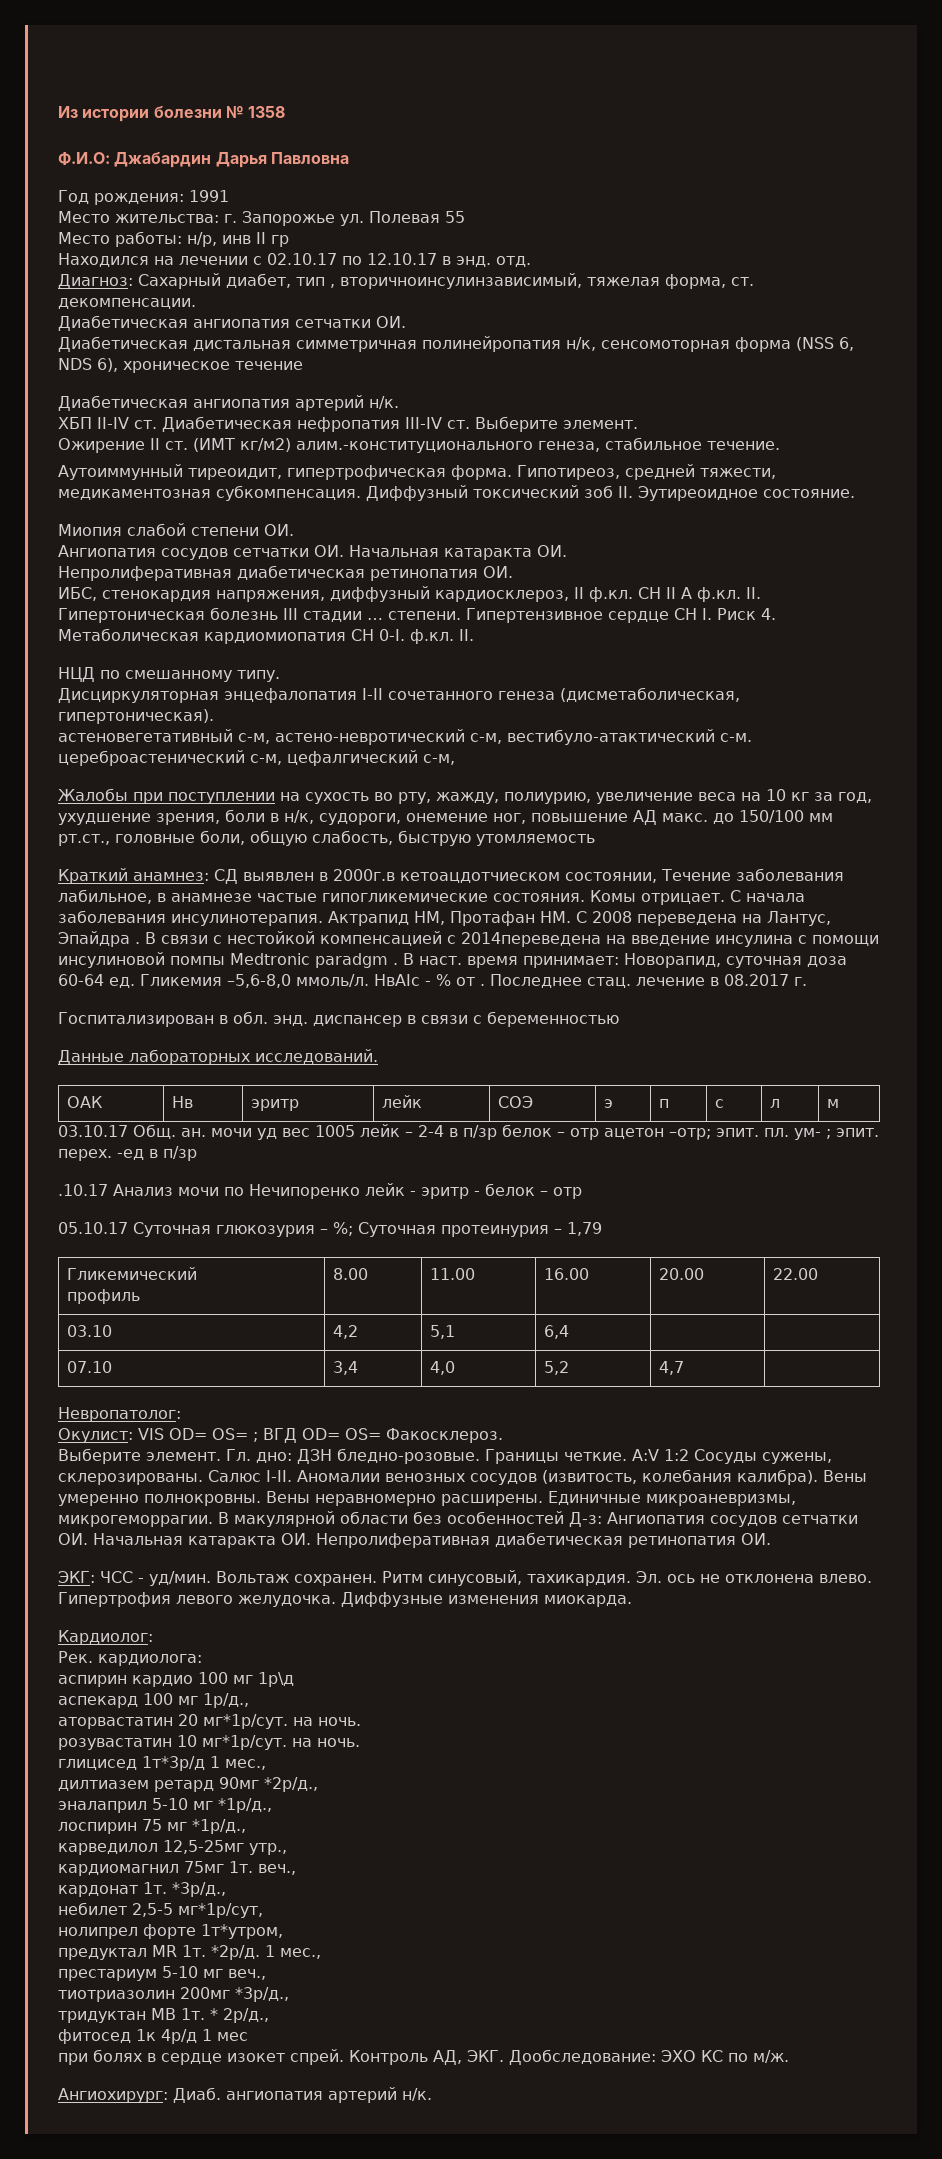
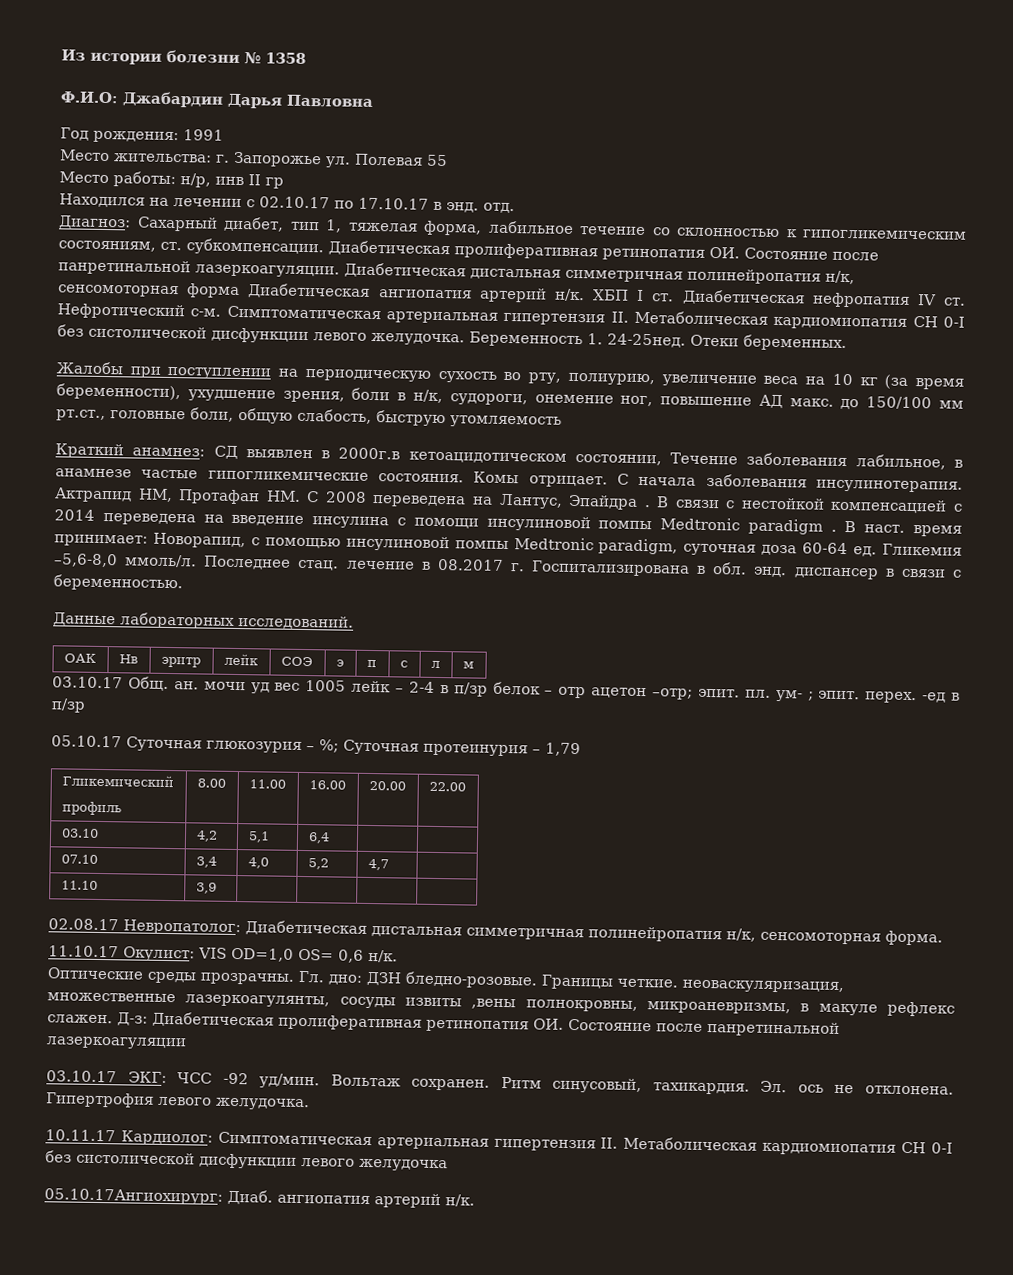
[367,253,437,265] 12.10.17 -> [358,197,429,210] 17.10.17
[330,273,754,289] [58,298,196,309] [58,315,406,331] , вторичноинсулинзависимый, тяжелая форма, ст. декомпенсации. // Диабетическая ангиопатия сетчатки ОИ. // -> [325,219,967,240] [58,238,879,261] [58,259,340,278] 1, тяжелая форма, лабильное течение со склонностью к гипогликемическим состояниям, ст. субкомпенсации. Диабетическая пролиферативная ретинопатия ОИ. Состояние после панретинальной лазеркоагуляции.
[796,337,854,351] [58,358,303,373] (NSS 6, NDS 6), хроническое течение // -> (241, 291) none
[58,417,129,429] // ХБП II-IV -> [593,289,645,302] ХБП I
[405,416,638,432] [58,437,780,453] [58,464,776,480] [58,485,855,501] [58,523,294,536] [58,545,567,560] [58,565,513,581] [58,586,761,602] [58,607,776,623] [58,628,474,644] [58,667,280,682] [58,687,740,703] [58,709,214,724] [58,729,752,745] [58,750,455,766] III-IV ст. Выберите элемент. // Ожирение II ст. (ИМТ кг/м2) алим.-конституционального генеза, стабильное течение. // Аутоиммунный тиреоидит, гипертрофическая форма. Гипотиреоз, средней тяжести, медикаментозная субкомпенсация. Диффузный токсический зоб II. Эутиреоидное состояние. // Миопия слабой степени ОИ. // Ангиопатия сосудов сетчатки ОИ. Начальная катаракта ОИ. // Непролиферативная диабетическая ретинопатия ОИ. // ИБС, стенокардия напряжения, диффузный кардиосклероз, II ф.кл. СН II А ф.кл. II. Гипертоническая болезнь III стадии … степени. Гипертензивное сердце СН I. Риск 4. Метаболическая кардиомиопатия СН 0-I. ф.кл. II. // НЦД по смешанному типу. // Дисциркуляторная энцефалопатия I-II сочетанного генеза (дисметаболическая, гипертоническая). // астеновегетативный с-м, астено-невротический с-м, вестибуло-атактический с-м. цереброастенический с-м, цефалгический с-м, -> [916,294,966,306] [57,303,966,330] [57,324,847,352] IV ст. Нефротический с-м. Симптоматическая артериальная гипертензия II. Метаболическая кардиомиопатия СН 0-I без систолической дисфункции левого желудочка. Беременность 1. 24-25нед. Отеки беременных.
(300, 796) none -> [304,368,431,382] периодическую
[436,792,499,804] жажду, -> (562, 378) none
[814,792,872,803] за год, -> [884,374,965,390] [56,383,181,401] (за время беременности),
[400,872,560,883] кетоацдотчиеском -> [408,451,567,464] кетоацидотическом
[461,932,601,947] 2014переведена -> [54,509,196,526] 2014 переведена
[315,953,388,968] paradgm -> [747,518,823,535] paradigm
(721, 960) none -> [250,535,679,555] с помощью инсулиновой помпы Medtronic paradigm,
[374,974,485,986] НвАIс - % от . -> (198, 561) none
[58,1012,214,1027] // Госпитализирован -> [531,560,691,577] Госпитализирована
[487,1011,619,1027] беременностью -> [53,574,183,592] беременностью.
[58,1183,582,1199] // .10.17 Анализ мочи по Нечипоренко лейк - эритр - белок – отр -> (86, 705) none
[58,1407,181,1422] [58,1428,503,1443] [58,1448,221,1464] // Невропатолог: // Окулист: VIS OD= OS= ; ВГД OD= OS= Факосклероз. // Выберите элемент. -> [60,880,98,890] [195,882,217,894] [48,918,943,946] [48,945,398,963] [47,967,294,985] // 11.10 | 3,9 | | | | // 02.08.17 Невропатолог: Диабетическая дистальная симметричная полинейропатия н/к, сенсомоторная форма. // 11.10.17 Окулист: VIS OD=1,0 OS= 0,6 н/к. // Оптические среды прозрачны.
[632,1449,832,1464] [58,1469,867,1485] [58,1491,796,1506] [58,1511,858,1527] [58,1532,771,1548] А:V 1:2 Сосуды сужены, склерозированы. Салюс I-II. Аномалии венозных сосудов (извитость, колебания калибра). Вены умеренно полнокровны. Вены неравномерно расширены. Единичные микроаневризмы, микрогеморрагии. В макулярной области без особенностей Д-з: Ангиопатия сосудов сетчатки ОИ. Начальная катаракта ОИ. Непролиферативная диабетическая ретинопатия ОИ. // -> [682,979,844,994] [47,992,956,1017] [47,1011,840,1037] [46,1036,187,1050] [46,1070,117,1083] неоваскуляризация, множественные лазеркоагулянты, сосуды извиты ,вены полнокровны, микроаневризмы, в макуле рефлекс слажен. Д-з: Диабетическая пролиферативная ретинопатия ОИ. Состояние после панретинальной лазеркоагуляции // 03.10.17
[138,1578,144,1583] - -> [222,1072,249,1085] -92
[725,1574,872,1583] отклонена влево. -> [865,1085,955,1095] отклонена.
[341,1592,632,1607] [58,1630,153,1645] [58,1651,202,1666] [58,1672,294,1687] [58,1693,249,1708] [58,1714,361,1729] [58,1735,360,1750] [58,1756,266,1771] [58,1777,318,1792] [58,1798,272,1813] [58,1819,246,1834] [58,1840,287,1855] [58,1861,296,1876] [58,1882,226,1897] [58,1902,263,1918] [58,1924,283,1939] [58,1945,321,1960] [58,1966,266,1981] [58,1987,289,2002] [58,2008,269,2023] [58,2029,248,2044] [58,2049,789,2065] [58,2088,168,2103] Диффузные изменения миокарда. // Кардиолог: // Рек. кардиолога: // аспирин кардио 100 мг 1р\д // аспекард 100 мг 1р/д., // аторвастатин 20 мг*1р/сут. на ночь. // розувастатин 10 мг*1р/сут. на ночь. // глицисед 1т*3р/д 1 мес., // дилтиазем ретард 90мг *2р/д., // эналаприл 5-10 мг *1р/д., // лоспирин 75 мг *1р/д., // карведилол 12,5-25мг утр., // кардиомагнил 75мг 1т. веч., // кардонат 1т. *3р/д., // небилет 2,5-5 мг*1р/сут, // нолипрел форте 1т*утром, // предуктал МR 1т. *2р/д. 1 мес., // престариум 5-10 мг веч., // тиотриазолин 200мг *3р/д., // тридуктан МВ 1т. * 2р/д., // фитосед 1к 4р/д 1 мес // при болях в сердце изокет спрей. Контроль АД, ЭКГ. Дообследование: ЭХО КС по м/ж. // Ангиохирург: -> [45,1129,954,1156] [45,1150,448,1172] [44,1188,223,1205] // 10.11.17 Кардиолог: Симптоматическая артериальная гипертензия II. Метаболическая кардиомиопатия СН 0-I без систолической дисфункции левого желудочка // 05.10.17Ангиохирург:

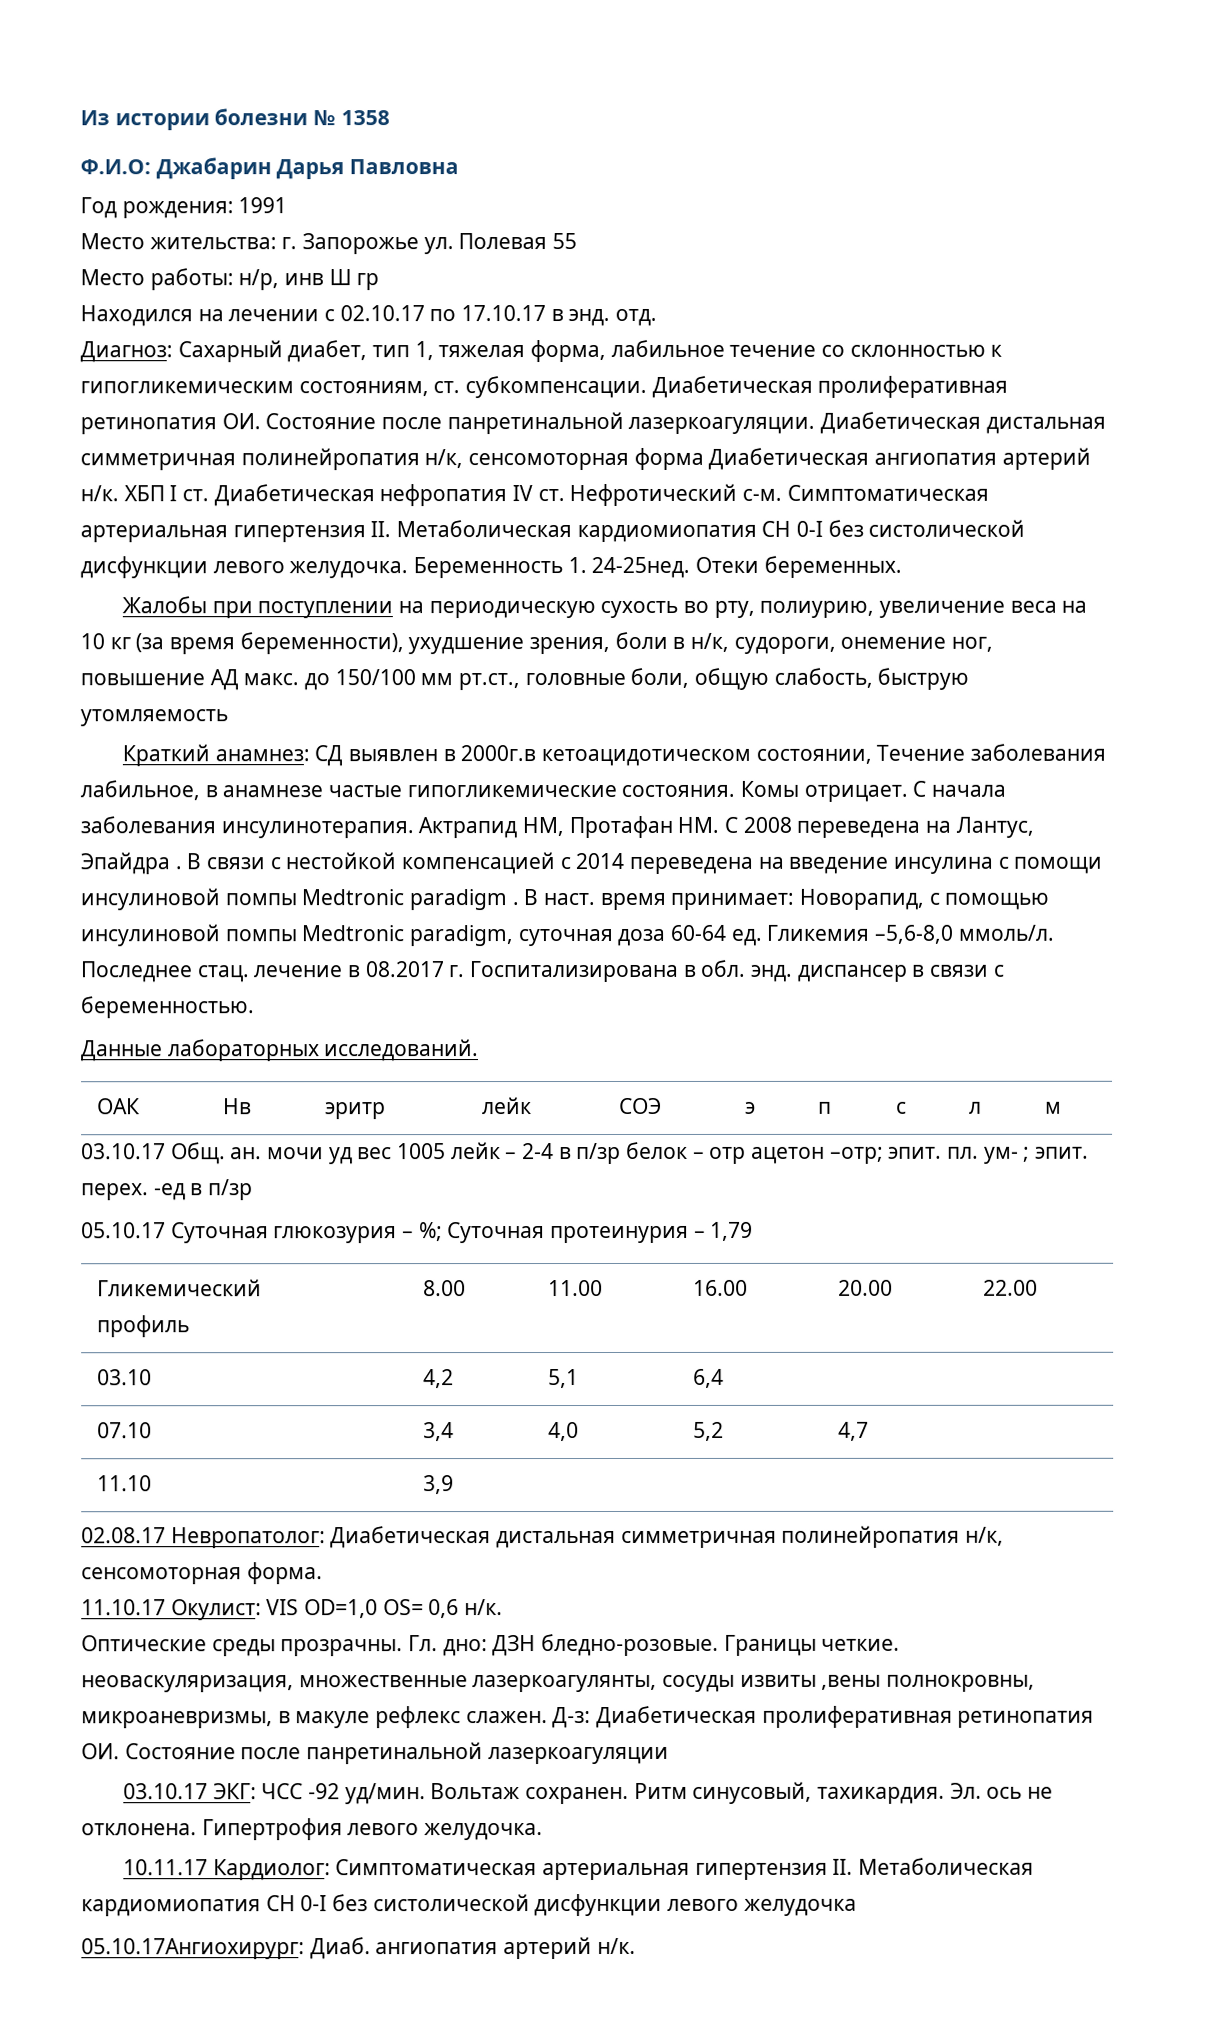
[122,91,224,108] Джабардин -> [155,157,272,180] Джабарин
[248,174,261,186] II -> [328,269,352,286] Ш

